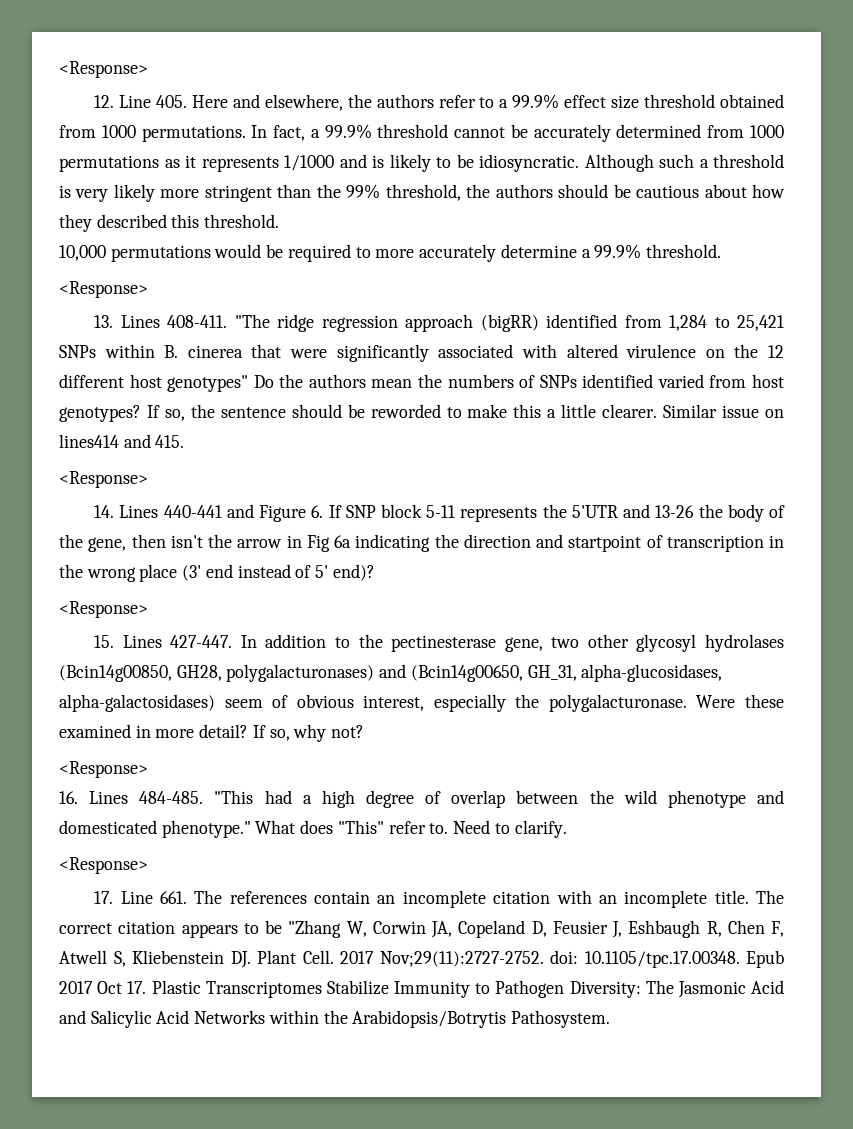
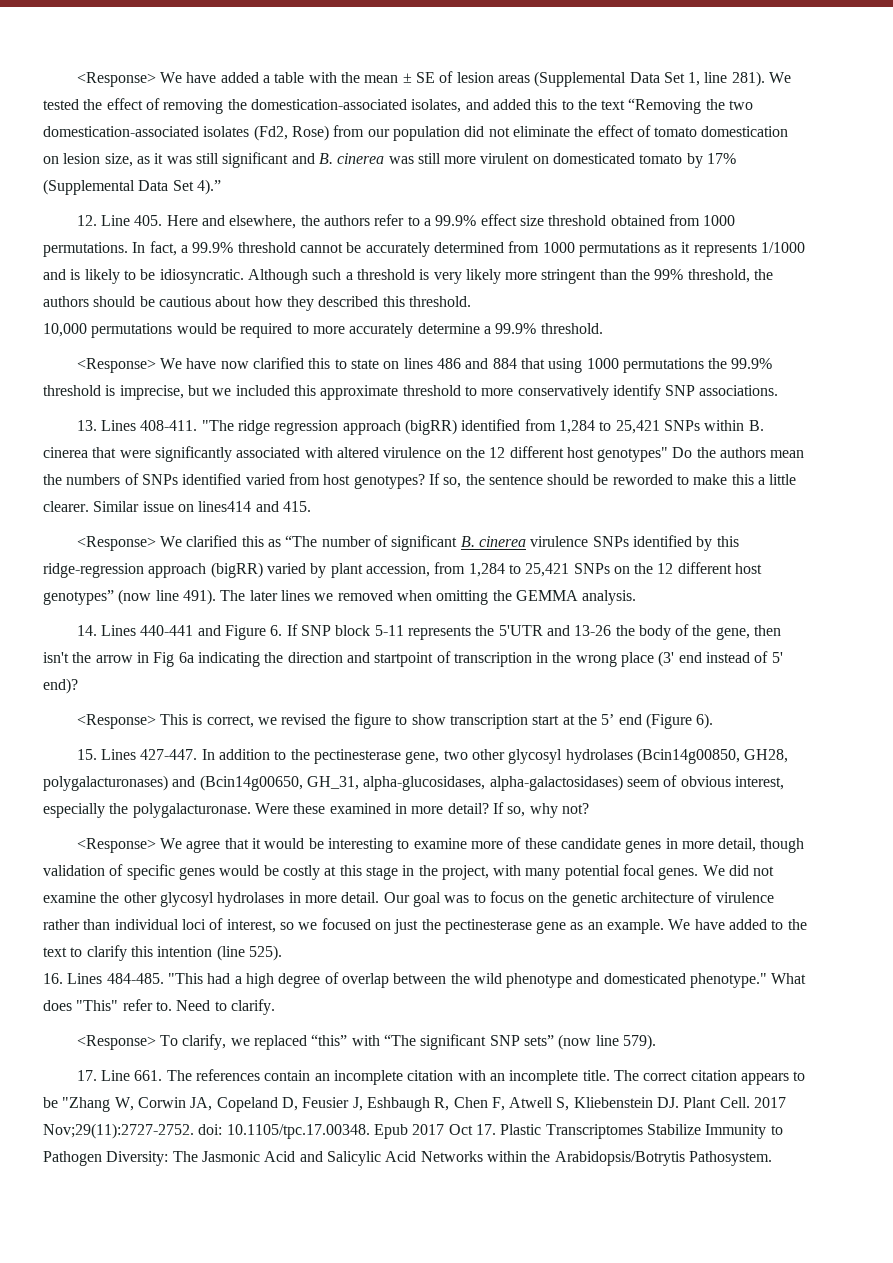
[59,61,148,78] <Response> -> [76,71,792,87] [43,98,754,114] [43,125,789,141] [43,152,737,168] [43,179,221,195] <Response> We have added a table with the mean ± SE of lesion areas (Supplemental Data Set 1, line 281). We tested the effect of removing the domestication-associated isolates, and added this to the text “Removing the two domestication-associated isolates (Fd2, Rose) from our population did not eliminate the effect of tomato domestication on lesion size, as it was still significant and B. cinerea was still more virulent on domesticated tomato by 17% (Supplemental Data Set 4).”
(148, 289) none -> [160,357,773,373] [43,384,779,400] We have now clarified this to state on lines 486 and 884 that using 1000 permutations the 99.9% threshold is imprecise, but we included this approximate threshold to more conservatively identify SNP associations.
(148, 479) none -> [160,535,739,551] [43,562,763,578] [43,589,637,605] We clarified this as “The number of significant B. cinerea virulence SNPs identified by this ridge-regression approach (bigRR) varied by plant accession, from 1,284 to 25,421 SNPs on the 12 different host genotypes” (now line 491). The later lines we removed when omitting the GEMMA analysis.
(148, 609) none -> [160,713,714,729] This is correct, we revised the figure to show transcription start at the 5’ end (Figure 6).
(148, 769) none -> [160,837,805,853] [43,864,775,880] [43,891,774,907] [43,918,807,934] [43,945,282,961] We agree that it would be interesting to examine more of these candidate genes in more detail, though validation of specific genes would be costly at this stage in the project, with many potential focal genes. We did not examine the other glycosyl hydrolases in more detail. Our goal was to focus on the genetic architecture of virulence rather than individual loci of interest, so we focused on just the pectinesterase gene as an example. We have added to the text to clarify this intention (line 525).
(148, 865) none -> [160,1034,656,1050] To clarify, we replaced “this” with “The significant SNP sets” (now line 579).

